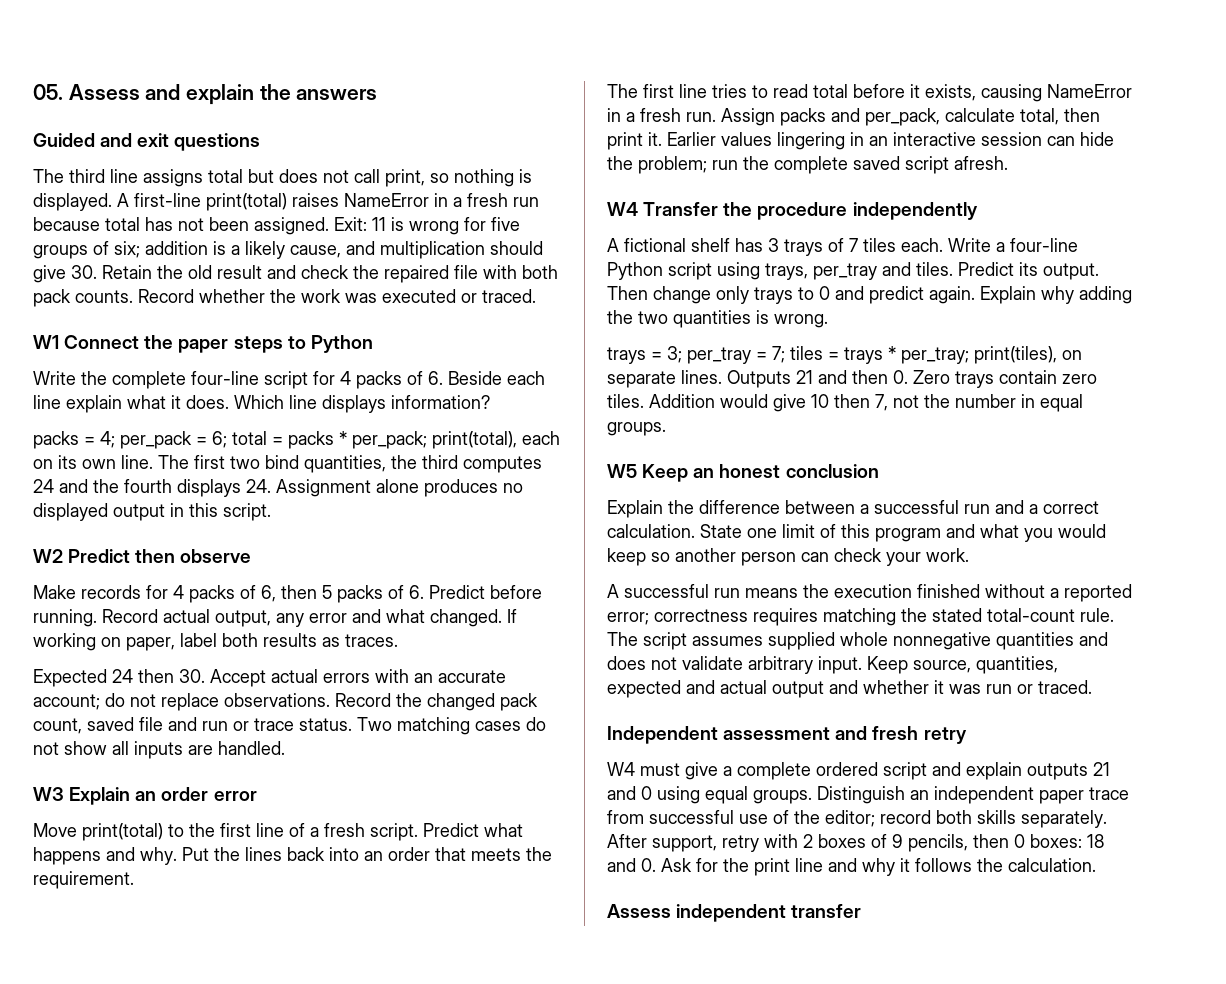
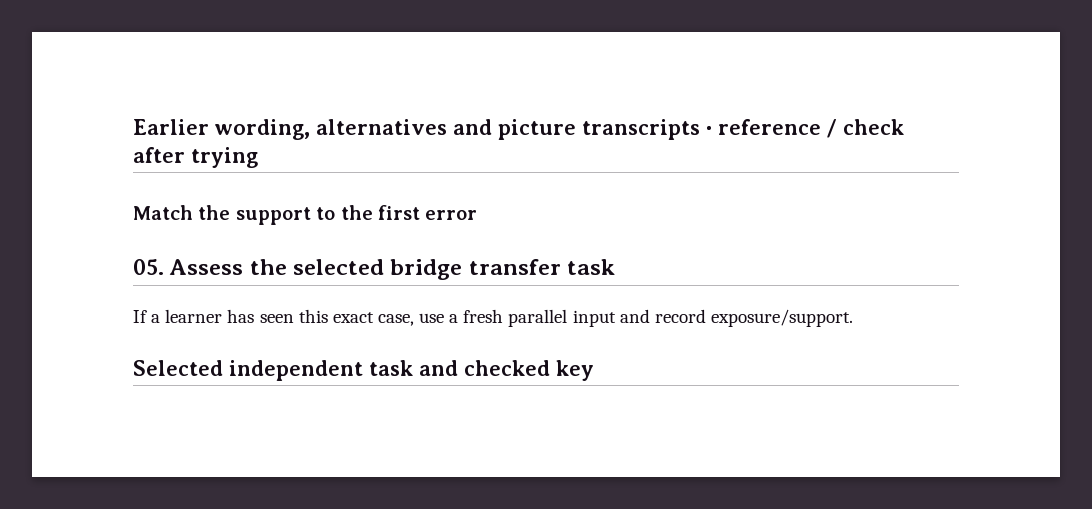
[33,84,378,105] [33,133,261,151] [33,169,532,187] [33,193,539,211] [33,217,520,235] [33,241,543,259] [33,265,558,283] [33,289,536,307] [33,335,373,353] [33,371,545,389] [33,395,490,413] [33,431,560,449] [33,455,542,473] [33,479,523,497] [33,503,271,521] [33,549,252,563] [33,585,542,603] [33,609,517,627] [33,633,398,651] [33,669,506,687] [33,693,538,711] [33,717,546,735] [33,741,285,759] [33,787,257,805] [33,823,523,841] [33,847,552,865] [33,871,134,889] [607,84,1132,102] [607,108,1100,126] [607,132,1114,150] [607,156,1008,174] [607,202,978,220] [607,238,1078,256] [607,262,1099,280] [607,286,1132,304] [607,310,828,328] [607,346,1082,364] [607,370,1097,388] [607,394,1083,412] [607,422,666,436] [607,464,879,482] [607,500,1099,518] [607,524,1106,542] [607,548,969,566] [607,584,1132,602] [607,608,1114,626] [607,632,1108,650] [607,656,1058,674] [607,680,1092,698] [607,726,967,744] [607,762,1110,780] [607,786,1129,804] [607,810,1107,828] [607,834,1104,852] [607,858,1096,876] [607,904,862,922] 05. Assess and explain the answers // Guided and exit questions // The third line assigns total but does not call print, so nothing is displayed. A first-line print(total) raises NameError in a fresh run because total has not been assigned. Exit: 11 is wrong for five groups of six; addition is a likely cause, and multiplication should give 30. Retain the old result and check the repaired file with both pack counts. Record whether the work was executed or traced. // W1 Connect the paper steps to Python // Write the complete four-line script for 4 packs of 6. Beside each line explain what it does. Which line displays information? // packs = 4; per_pack = 6; total = packs * per_pack; print(total), each on its own line. The first two bind quantities, the third computes 24 and the fourth displays 24. Assignment alone produces no displayed output in this script. // W2 Predict then observe // Make records for 4 packs of 6, then 5 packs of 6. Predict before running. Record actual output, any error and what changed. If working on paper, label both results as traces. // Expected 24 then 30. Accept actual errors with an accurate account; do not replace observations. Record the changed pack count, saved file and run or trace status. Two matching cases do not show all inputs are handled. // W3 Explain an order error // Move print(total) to the first line of a fresh script. Predict what happens and why. Put the lines back into an order that meets the requirement. // The first line tries to read total before it exists, causing NameError in a fresh run. Assign packs and per_pack, calculate total, then print it. Earlier values lingering in an interactive session can hide the problem; run the complete saved script afresh. // W4 Transfer the procedure independently // A fictional shelf has 3 trays of 7 tiles each. Write a four-line Python script using trays, per_tray and tiles. Predict its output. Then change only trays to 0 and predict again. Explain why adding the two quantities is wrong. // trays = 3; per_tray = 7; tiles = trays * per_tray; print(tiles), on separate lines. Outputs 21 and then 0. Zero trays contain zero tiles. Addition would give 10 then 7, not the number in equal groups. // W5 Keep an honest conclusion // Explain the difference between a successful run and a correct calculation. State one limit of this program and what you would keep so another person can check your work. // A successful run means the execution finished without a reported error; correctness requires matching the stated total-count rule. The script assumes supplied whole nonnegative quantities and does not validate arbitrary input. Keep source, quantities, expected and actual output and whether it was run or traced. // Independent assessment and fresh retry // W4 must give a complete ordered script and explain outputs 21 and 0 using equal groups. Distinguish an independent paper trace from successful use of the editor; record both skills separately. After support, retry with 2 boxes of 9 pencils, then 0 boxes: 18 and 0. Ask for the print line and why it follows the calculation. // Assess independent transfer -> [133,119,904,140] [133,147,258,168] [133,205,478,225] [133,259,616,280] [133,309,853,327] [133,360,594,381] Earlier wording, alternatives and picture transcripts · reference / check after trying // Match the support to the first error // 05. Assess the selected bridge transfer task // If a learner has seen this exact case, use a fresh parallel input and record exposure/support. // Selected independent task and checked key

